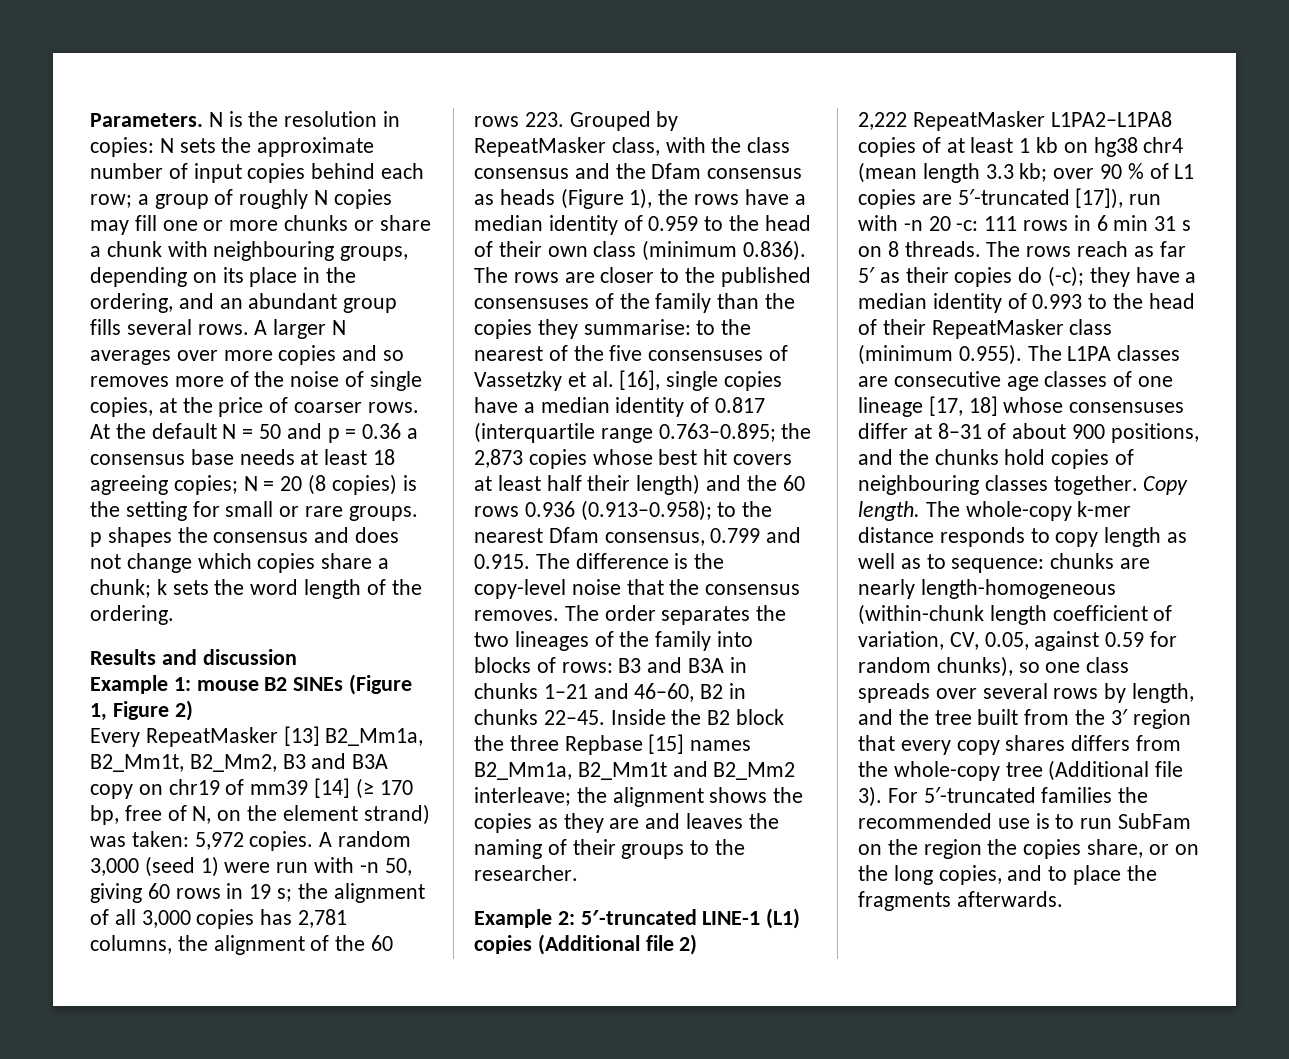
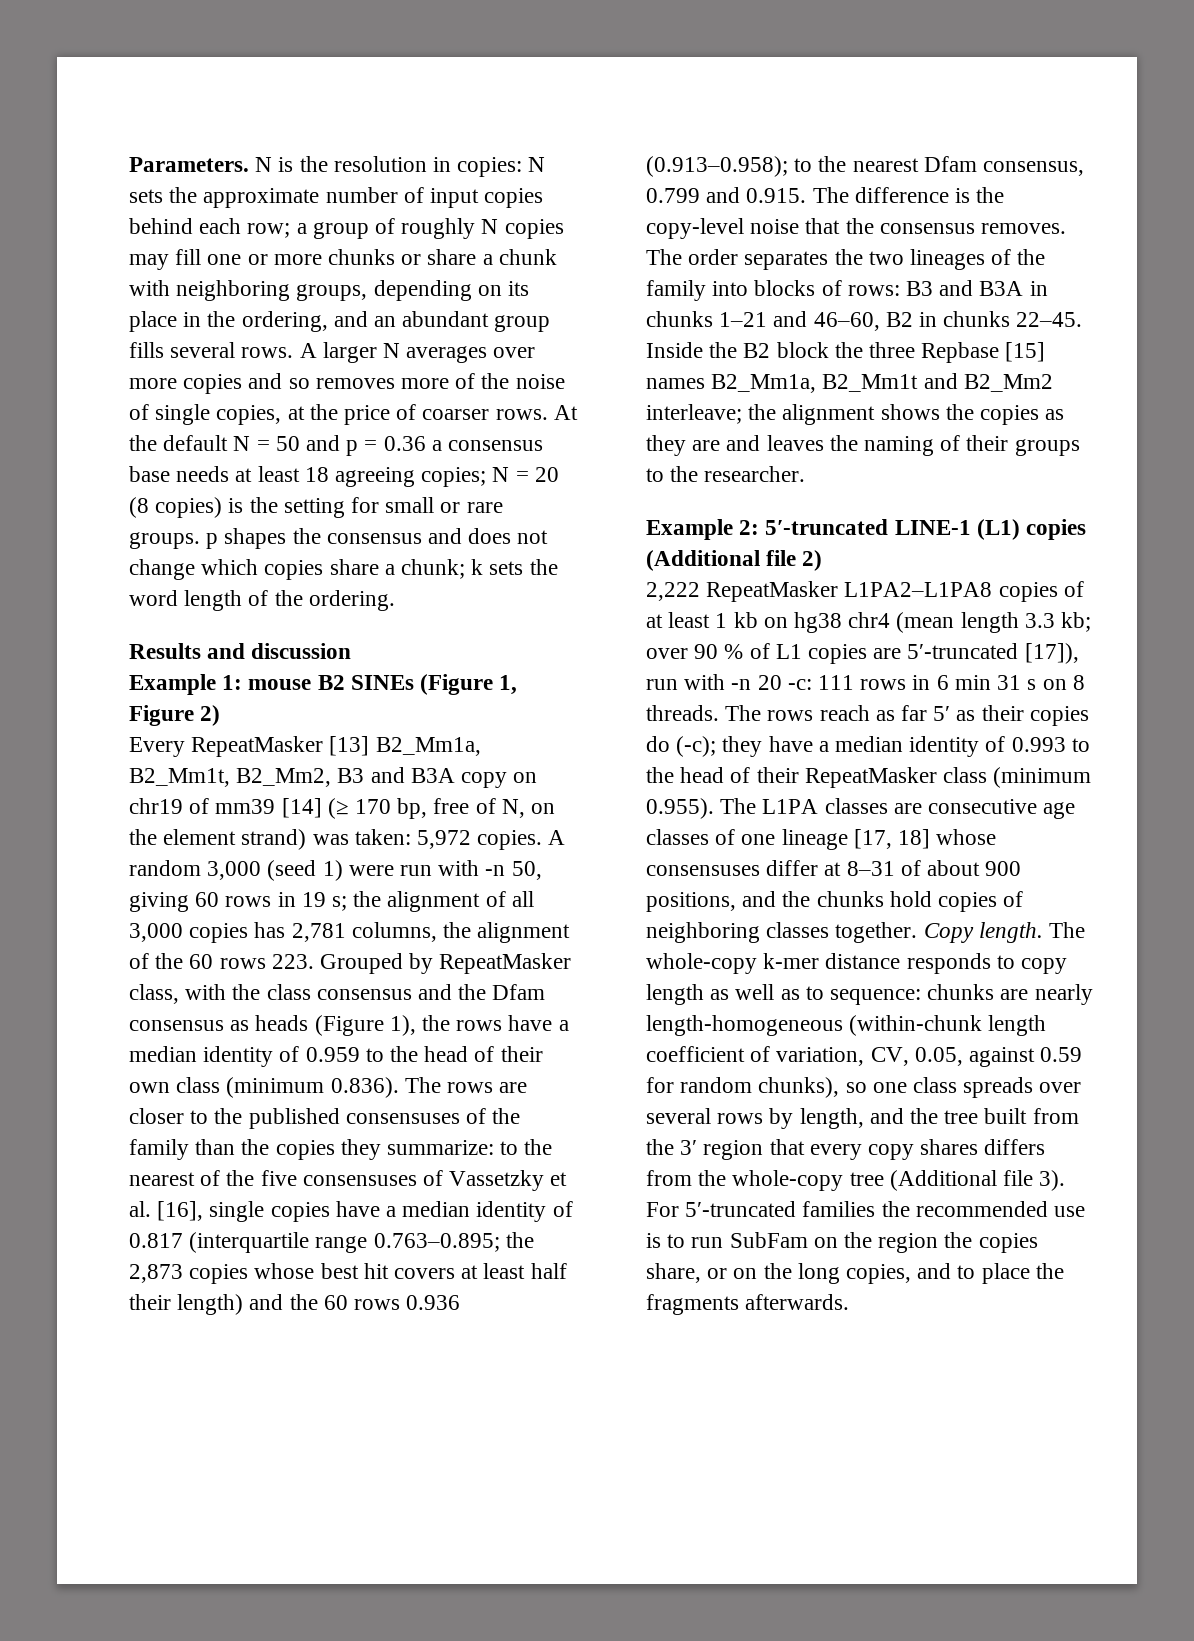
[213,241,335,261] neighbouring -> [176,280,291,301] neighboring
[583,319,691,335] summarise: -> [387,1140,495,1155] summarize:
[858,475,979,495] neighbouring -> [646,922,760,943] neighboring

